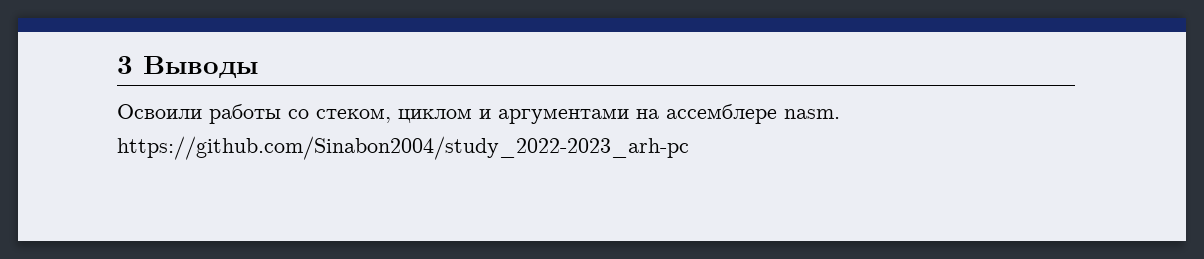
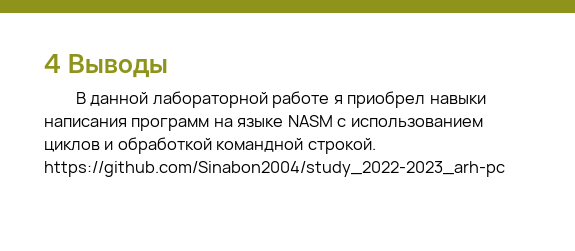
[117,56,133,74] 3 -> [44,54,61,73] 4
[117,104,840,124] Освоили работы со стеком, циклом и аргументами на ассемблере nasm. -> [75,91,486,108] [44,115,483,131] [44,137,376,154] В данной лабораторной работе я приобрел навыки написания программ на языке NASM с использованием циклов и обработкой командной строкой.

